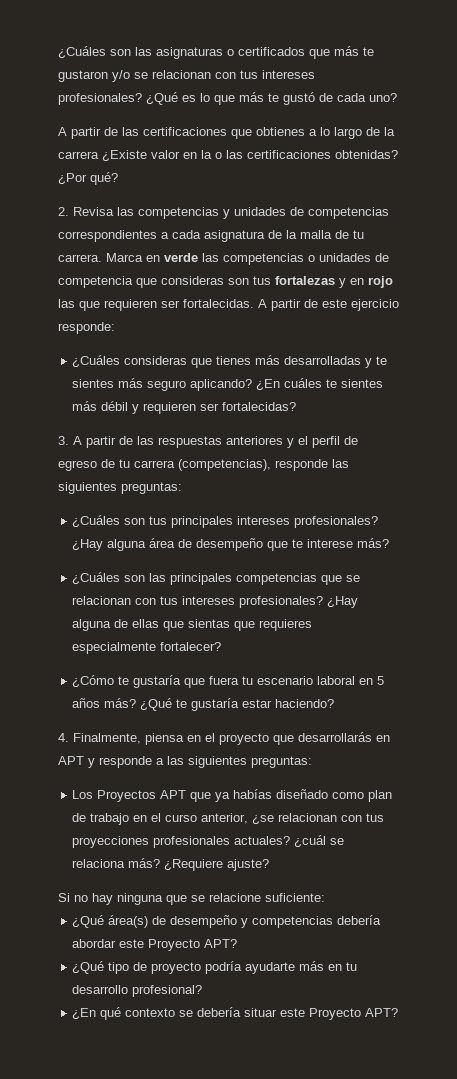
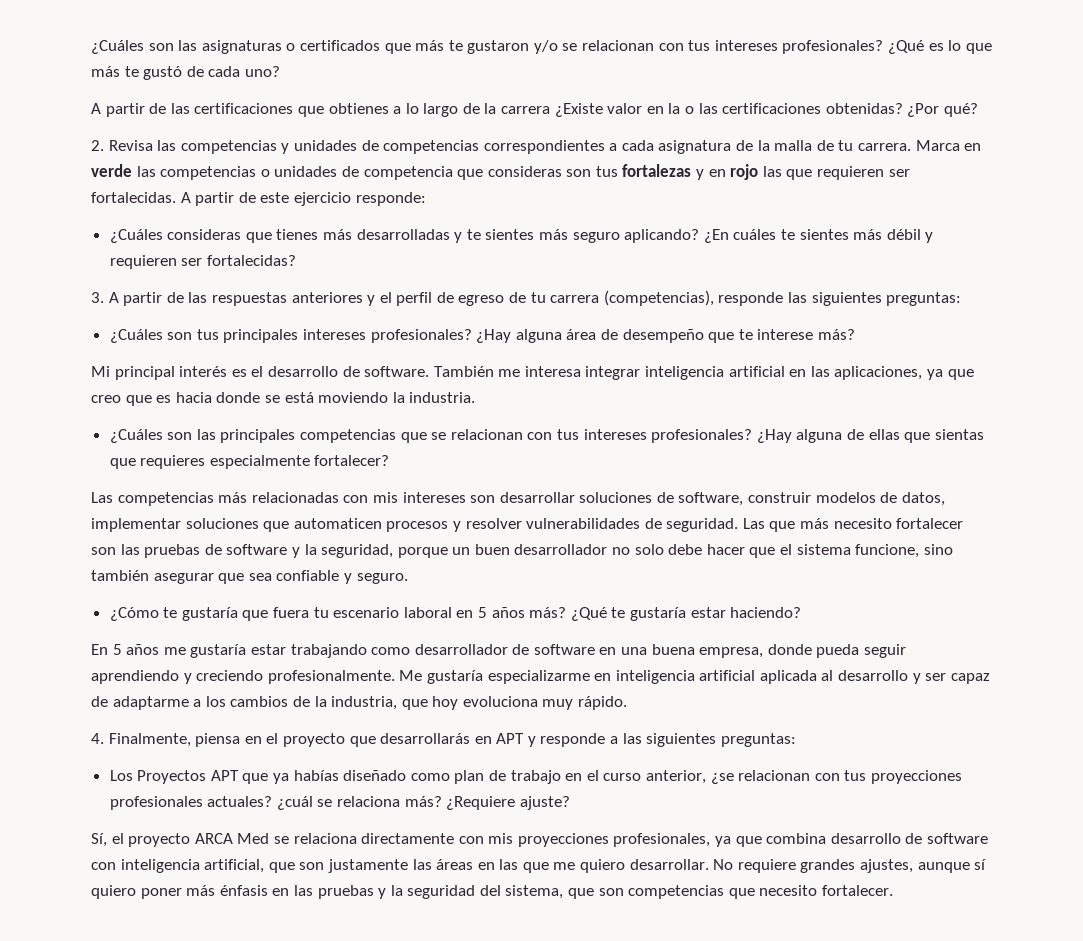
(390, 543) none -> [91,366,974,380] [91,392,476,406] // Mi principal interés es el desarrollo de software. También me interesa integrar inteligencia artificial en las aplicaciones, ya que creo que es hacia donde se está moviendo la industria.
(222, 646) none -> [91,492,945,506] [91,518,964,532] [91,544,953,558] [91,570,408,584] // Las competencias más relacionadas con mis intereses son desarrollar soluciones de software, construir modelos de datos, implementar soluciones que automaticen procesos y resolver vulnerabilidades de seguridad. Las que más necesito fortalecer son las pruebas de software y la seguridad, porque un buen desarrollador no solo debe hacer que el sistema funcione, sino también asegurar que sea confiable y seguro.
(335, 703) none -> [91,644,907,658] [91,670,990,684] [91,696,628,710] // En 5 años me gustaría estar trabajando como desarrollador de software en una buena empresa, donde pueda seguir aprendiendo y creciendo profesionalmente. Me gustaría especializarme en inteligencia artificial aplicada al desarrollo y ser capaz de adaptarme a los cambios de la industria, que hoy evoluciona muy rápido.
[58,893,325,905] [72,915,382,928] [72,939,238,951] [72,961,358,974] [72,985,203,997] [72,1007,399,1020] Si no hay ninguna que se relacione suficiente: // ¿Qué área(s) de desempeño y competencias debería abordar este Proyecto APT? // ¿Qué tipo de proyecto podría ayudarte más en tu desarrollo profesional? // ¿En qué contexto se debería situar este Proyecto APT? -> [91,833,989,847] [91,859,987,873] [91,885,894,899] Sí, el proyecto ARCA Med se relaciona directamente con mis proyecciones profesionales, ya que combina desarrollo de software con inteligencia artificial, que son justamente las áreas en las que me quiero desarrollar. No requiere grandes ajustes, aunque sí quiero poner más énfasis en las pruebas y la seguridad del sistema, que son competencias que necesito fortalecer.

